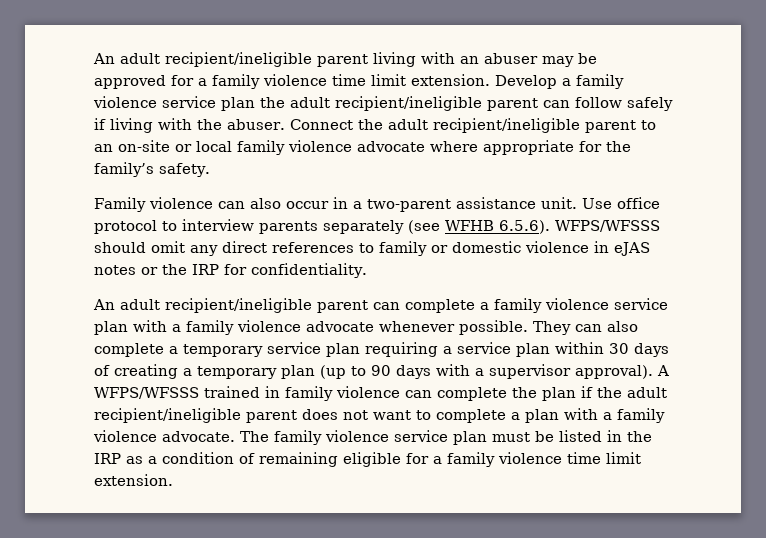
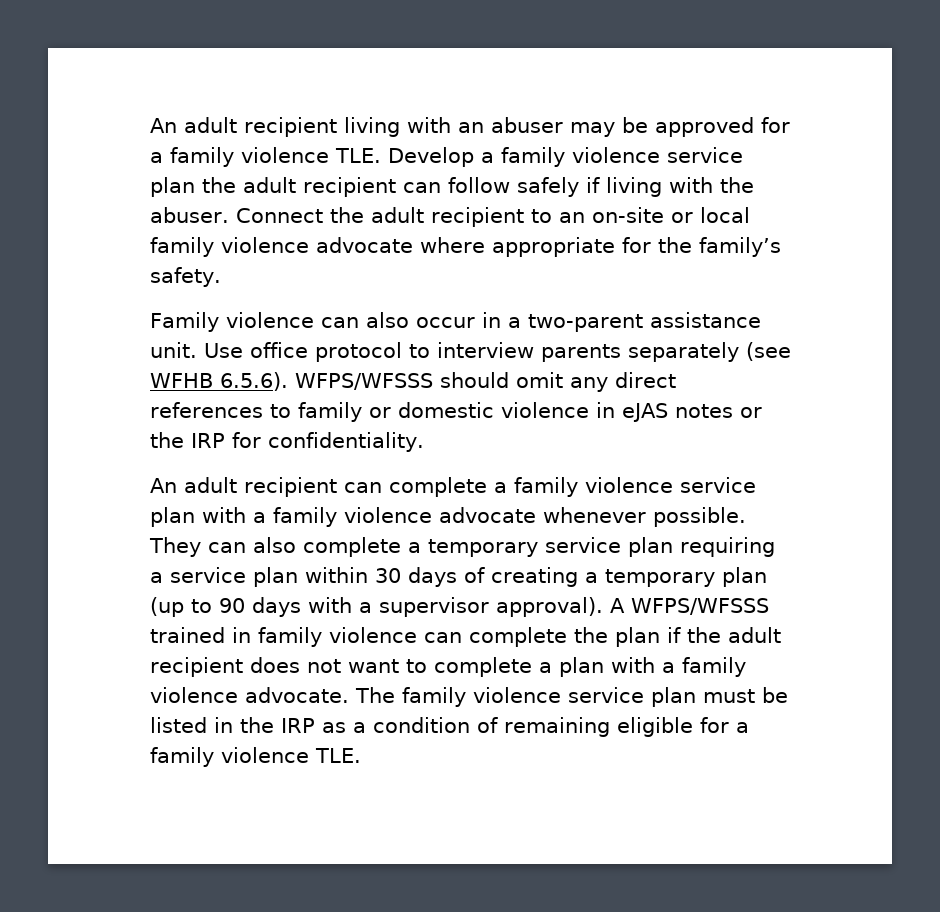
[93,52,368,67] An adult recipient/ineligible parent -> [150,117,337,137] An adult recipient
[332,74,490,86] time limit extension. -> [335,148,381,163] TLE.
[335,96,538,111] recipient/ineligible parent -> [303,177,396,197] recipient
[432,118,636,133] recipient/ineligible parent -> [430,207,524,227] recipient
[165,298,368,313] recipient/ineligible parent -> [244,477,337,497] recipient
[94,408,297,423] recipient/ineligible parent -> [150,657,243,677] recipient
[567,452,641,464] [94,474,173,486] time limit extension. -> [315,748,361,763] TLE.

